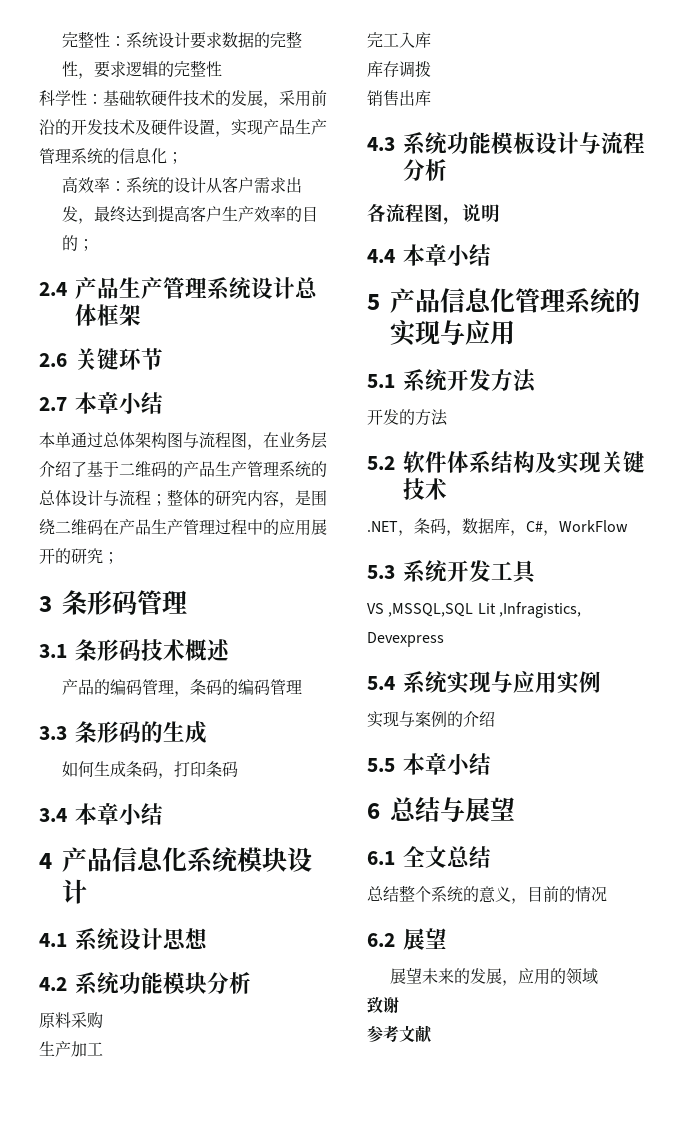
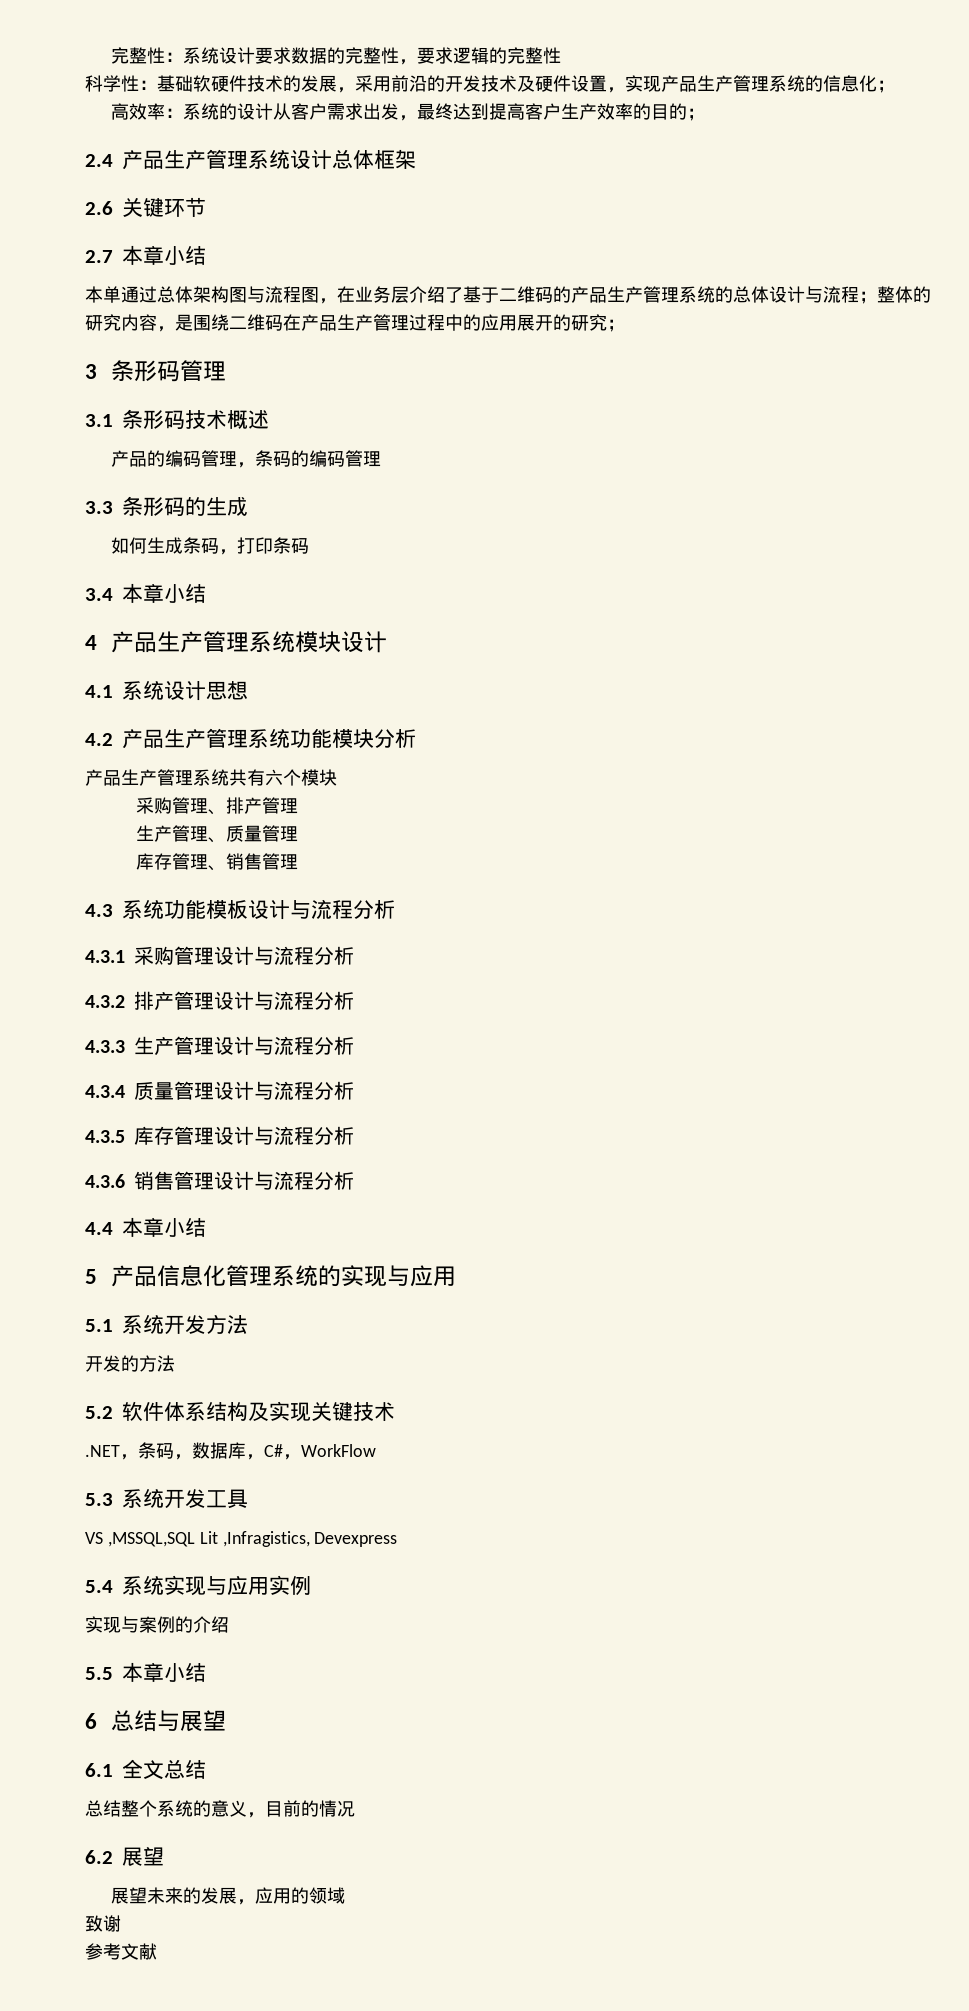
[112,847,188,872] 信息化 -> [156,631,249,653] 生产管理
(67, 984) none -> [122,728,248,749] 产品生产管理
[39,1012,103,1029] [39,1041,103,1057] [367,32,431,48] [367,61,431,78] [367,90,431,106] 原料采购 // 生产加工 // 完工入库 // 库存调拨 // 销售出库 -> [85,769,337,786] [136,797,299,815] [136,825,299,843] [136,853,299,871] 产品生产管理系统共有六个模块 // 采购管理、排产管理 // 生产管理、质量管理 // 库存管理、销售管理
[367,203,500,225] 各流程图，说明 -> [85,946,354,965] [85,991,354,1010] [85,1036,354,1055] [85,1081,354,1100] [85,1126,354,1145] [85,1171,354,1190] 4.3.1采购管理设计与流程分析 // 4.3.2排产管理设计与流程分析 // 4.3.3生产管理设计与流程分析 // 4.3.4质量管理设计与流程分析 // 4.3.5库存管理设计与流程分析 // 4.3.6销售管理设计与流程分析

